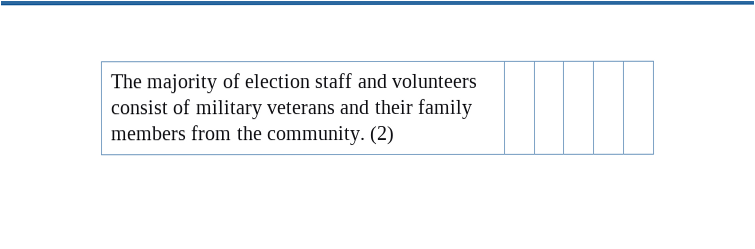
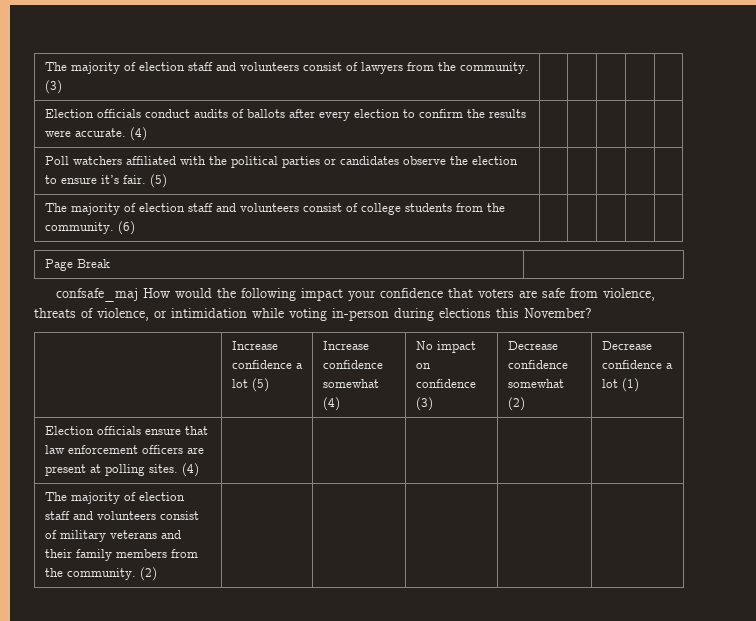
[109,73,478,94] [109,99,191,115] The majority of election staff and volunteers consist of -> [44,62,529,74] [44,80,62,94] [44,109,526,121] [44,127,147,141] [44,156,518,168] [44,174,167,188] [44,203,505,215] [44,221,135,235] [44,259,110,271] [55,288,655,302] [34,308,592,321] [231,341,278,350] [231,360,303,369] [231,378,269,392] [322,341,369,350] [322,360,383,369] [322,379,379,388] [322,397,340,411] [415,341,476,353] [415,363,431,369] [415,379,476,388] [415,397,433,411] [507,341,558,350] [507,360,568,369] [507,379,564,388] [507,397,525,411] [601,341,652,350] [601,360,673,369] [601,378,639,392] [44,426,208,435] [44,445,204,454] [44,463,199,477] [44,492,185,504] [44,511,199,520] [44,530,57,539] The majority of election staff and volunteers consist of lawyers from the community. (3) | | | | | // Election officials conduct audits of ballots after every election to confirm the results were accurate. (4) | | | | | // Poll watchers affiliated with the political parties or candidates observe the election to ensure it’s fair. (5) | | | | | // The majority of election staff and volunteers consist of college students from the community. (6) | | | | | // Page Break | // confsafe_maj How would the following impact your confidence that voters are safe from violence, threats of violence, or intimidation while voting in-person during elections this November? // | Increase confidence a lot (5) | Increase confidence somewhat (4) | No impact on confidence (3) | Decrease confidence somewhat (2) | Decrease confidence a lot (1) // Election officials ensure that law enforcement officers are present at polling sites. (4) | | | | | // The majority of election staff and volunteers consist of

